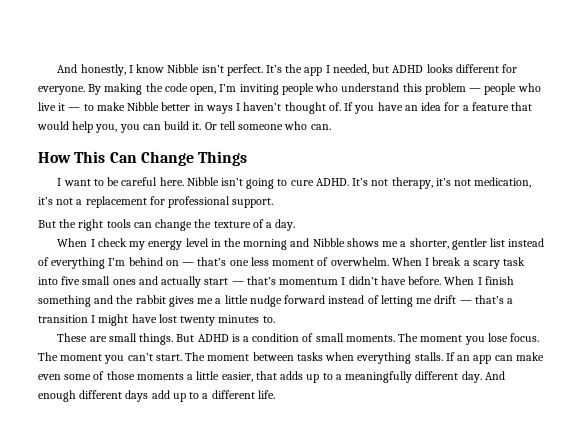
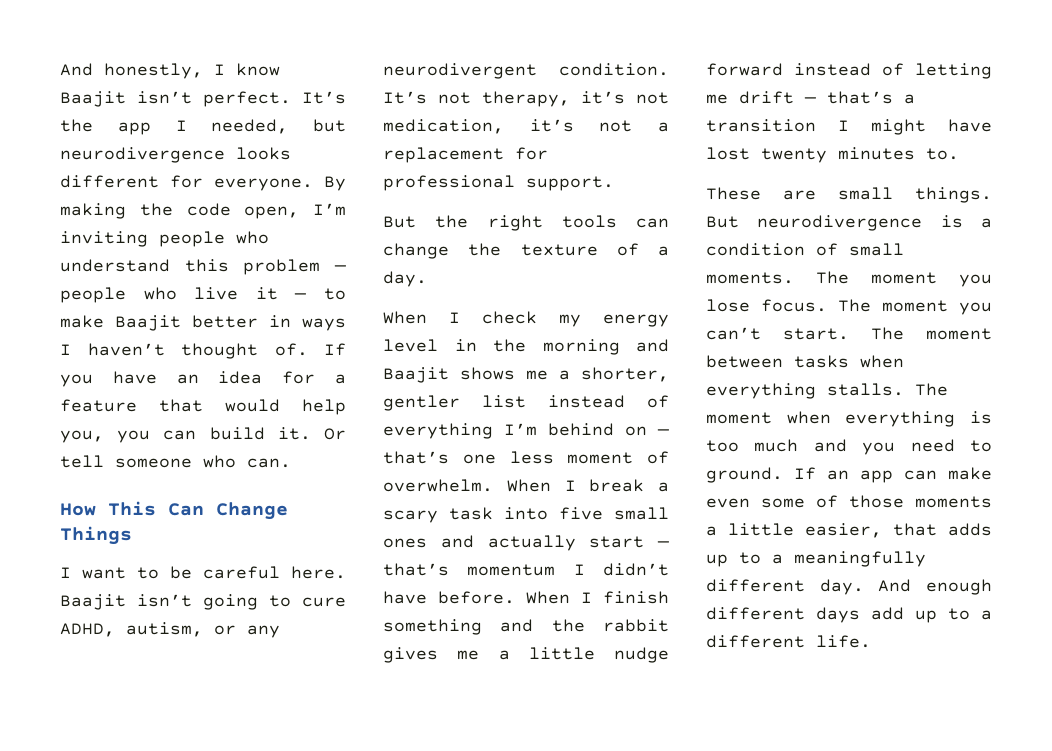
[167,64,200,73] Nibble -> [60,91,126,107] Baajit
[392,65,424,73] ADHD -> [60,147,225,163] neurodivergence
[127,102,160,111] Nibble -> [115,315,181,331] Baajit
[186,177,219,186] Nibble -> [60,594,126,610] Baajit
[315,178,349,186] ADHD. -> [60,622,280,638] [383,63,669,79] ADHD, autism, or any neurodivergent condition.
[312,238,345,247] Nibble -> [383,367,449,383] Baajit
[197,334,229,342] ADHD -> [757,215,923,231] neurodivergence
(443, 356) none -> [915,383,948,396] [706,411,992,427] [706,439,992,455] [706,467,783,483] The moment when everything is too much and you need to ground.

